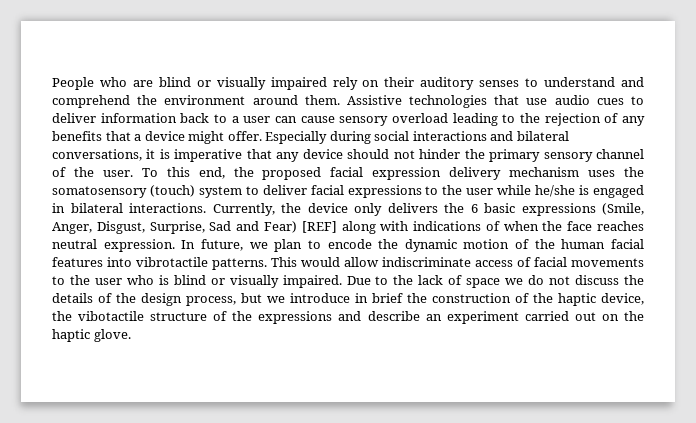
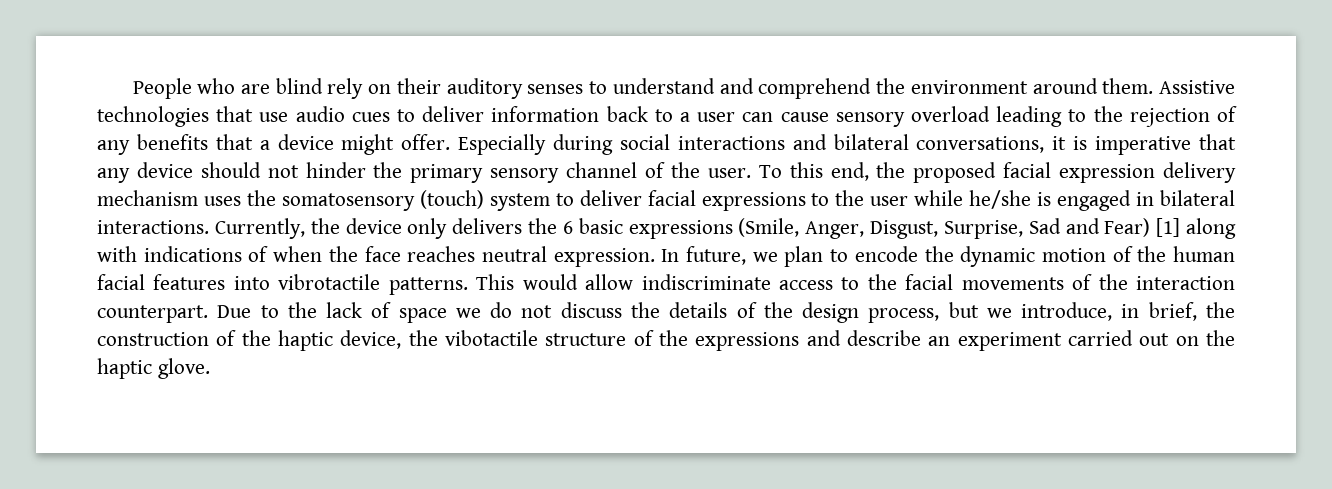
[196,77,327,90] or visually impaired -> (323, 86) none
[301,221,337,233] [REF] -> [1156,218,1181,237] [1]
[517,257,644,267] [52,275,342,288] of facial movements to the user who is blind or visually impaired. -> [841,274,1235,290] [97,305,208,323] to the facial movements of the interaction counterpart.
[290,293,403,303] introduce in brief -> [1021,302,1197,321] introduce, in brief,

